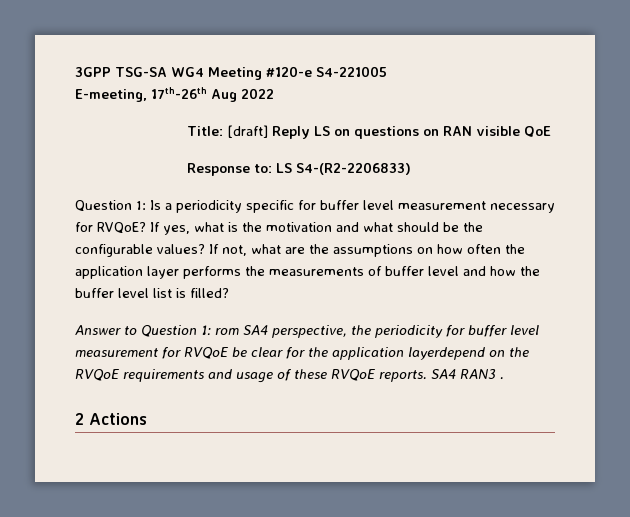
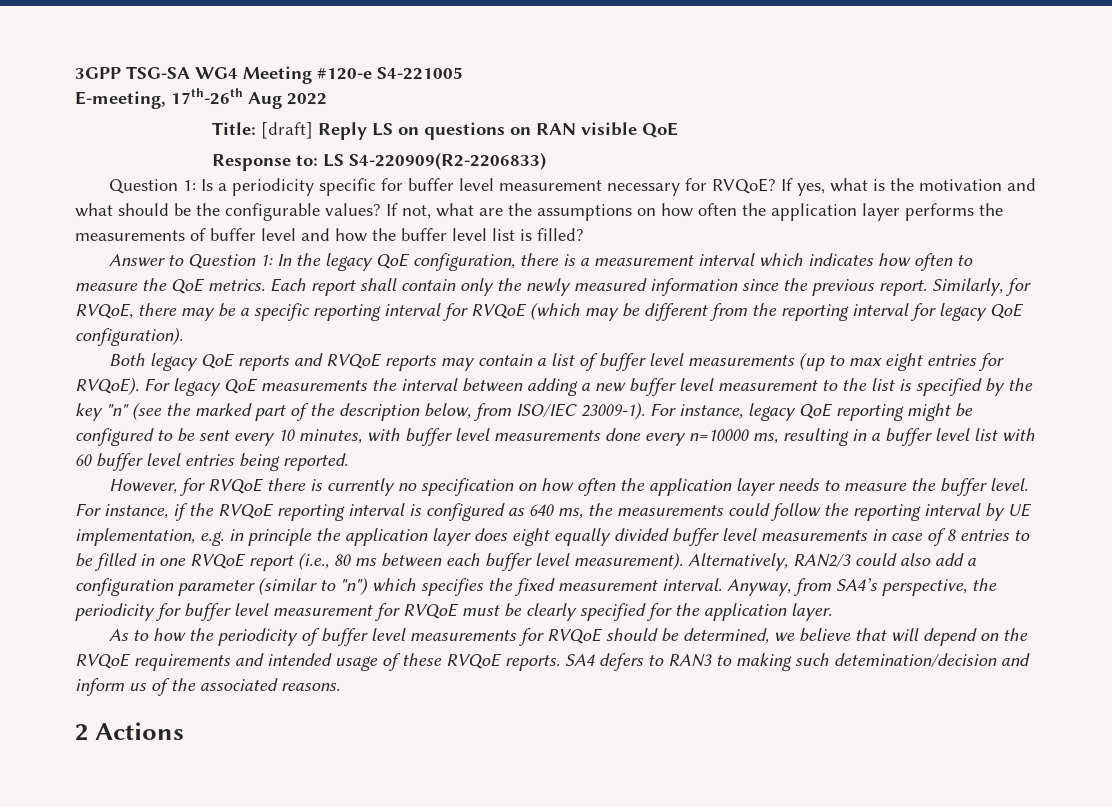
[296,162,412,175] S4-(R2-2206833) -> [349,152,547,170] S4-220909(R2-2206833)
[215,325,268,335] rom SA4 -> [276,253,973,271] [75,278,1031,296] [75,302,1024,321] [75,327,183,346] [108,352,1004,371] [75,377,1033,396] [75,402,973,421] [75,428,1035,446] [75,453,348,471] [108,478,1028,496] [75,503,1032,521] [75,528,1030,546] [75,552,976,571] [75,577,878,596] In the legacy QoE configuration, there is a measurement interval which indicates how often to measure the QoE metrics. Each report shall contain only the newly measured information since the previous report. Similarly, for RVQoE, there may be a specific reporting interval for RVQoE (which may be different from the reporting interval for legacy QoE configuration). // Both legacy QoE reports and RVQoE reports may contain a list of buffer level measurements (up to max eight entries for RVQoE). For legacy QoE measurements the interval between adding a new buffer level measurement to the list is specified by the key "n" (see the marked part of the description below, from ISO/IEC 23009-1). For instance, legacy QoE reporting might be configured to be sent every 10 minutes, with buffer level measurements done every n=10000 ms, resulting in a buffer level list with 60 buffer level entries being reported. // However, for RVQoE there is currently no specification on how often the application layer needs to measure the buffer level. For instance, if the RVQoE reporting interval is configured as 640 ms, the measurements could follow the reporting interval by UE implementation, e.g. in principle the application layer does eight equally divided buffer level measurements in case of 8 entries to be filled in one RVQoE report (i.e., 80 ms between each buffer level measurement). Alternatively, RAN2/3 could also add a configuration parameter (similar to "n") which specifies the fixed measurement interval. Anyway, from SA4’s
[232,347,485,360] be clear for the application layerdepend -> [462,603,832,621] [108,628,977,646] must be clearly specified for the application layer. // As to how the periodicity of buffer level measurements for RVQoE should be determined, we believe that will depend
(232, 374) none -> [267,653,332,666] intended
[460,369,504,380] RAN3 . -> [599,653,1030,671] [75,678,340,696] defers to RAN3 to making such detemination/decision and inform us of the associated reasons.

